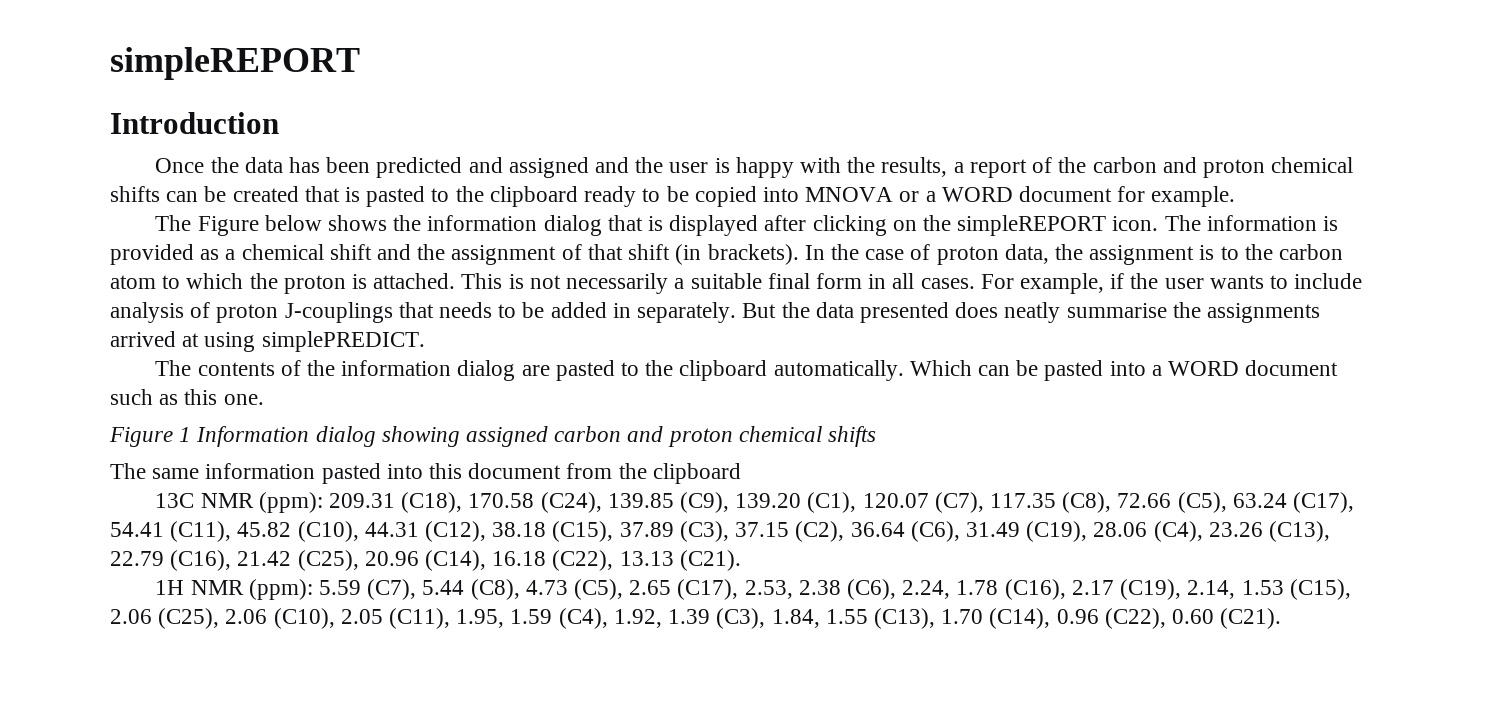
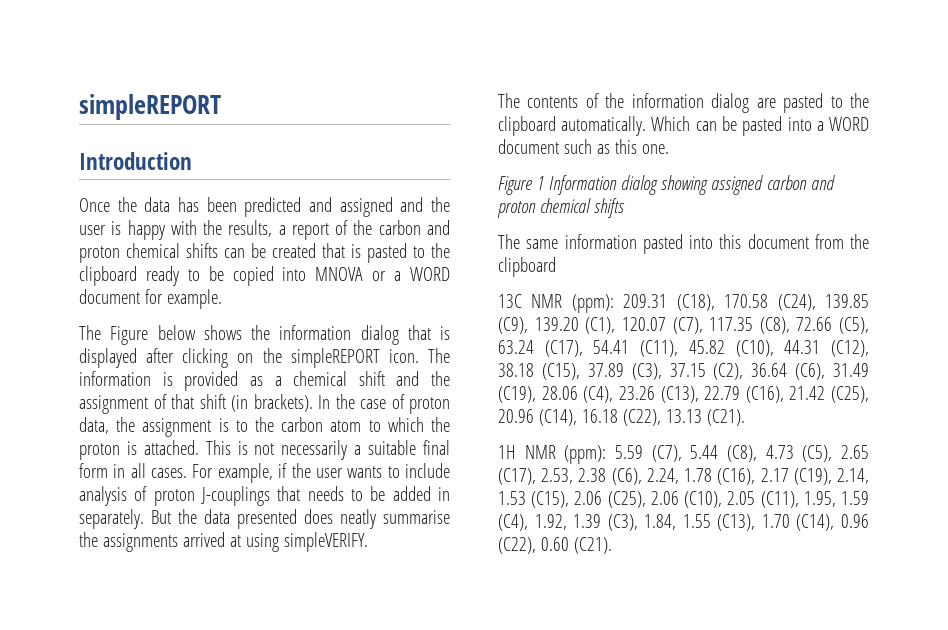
[261,331,425,352] simplePREDICT. -> [283,532,368,552] simpleVERIFY.

